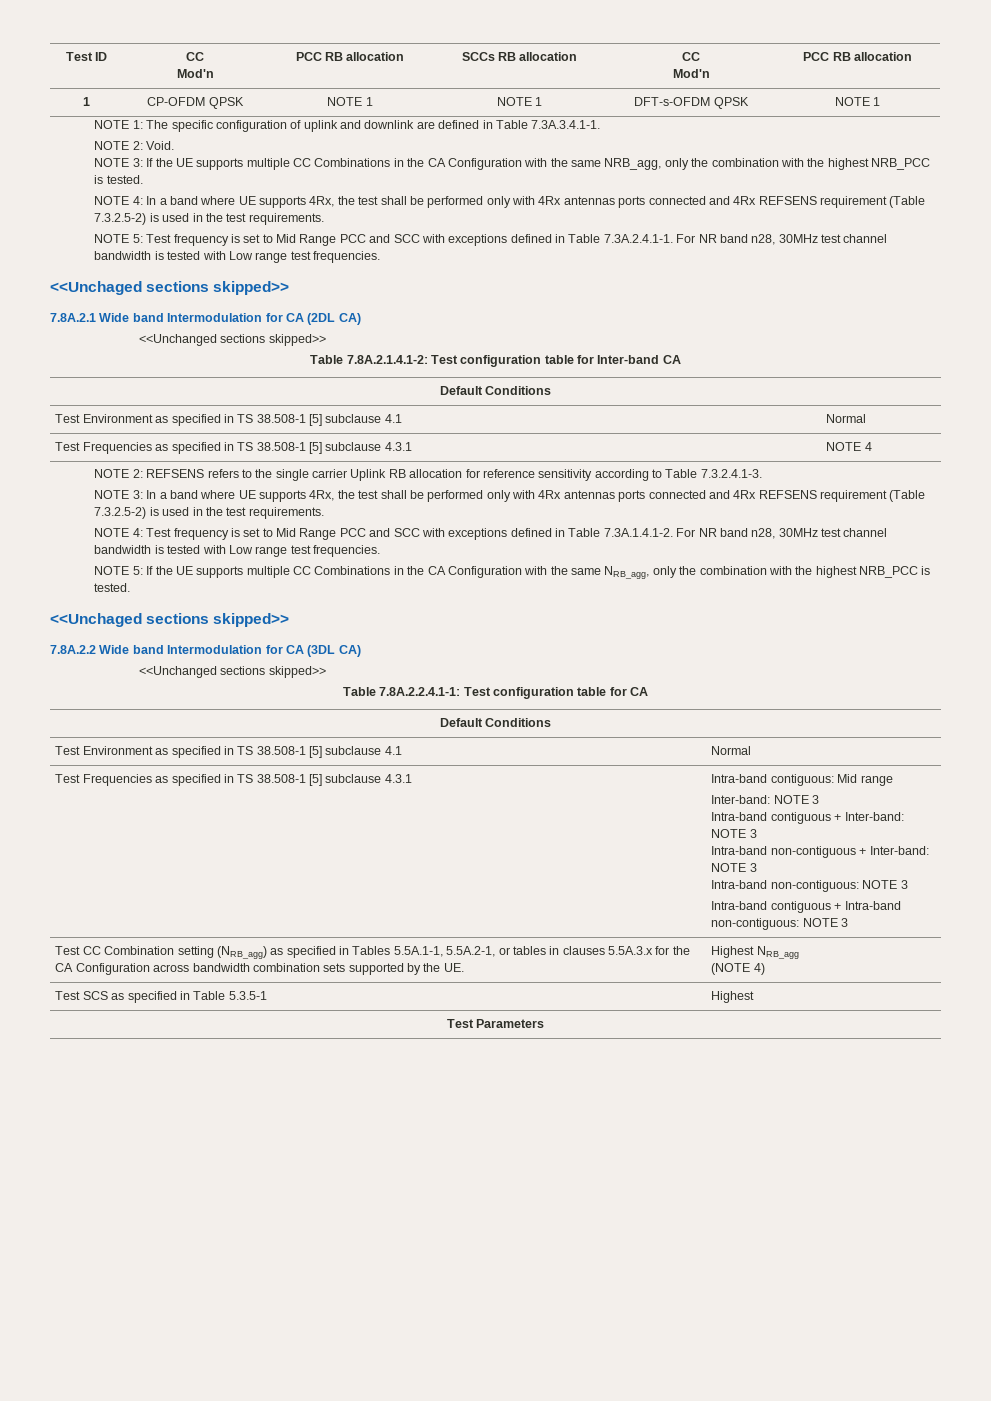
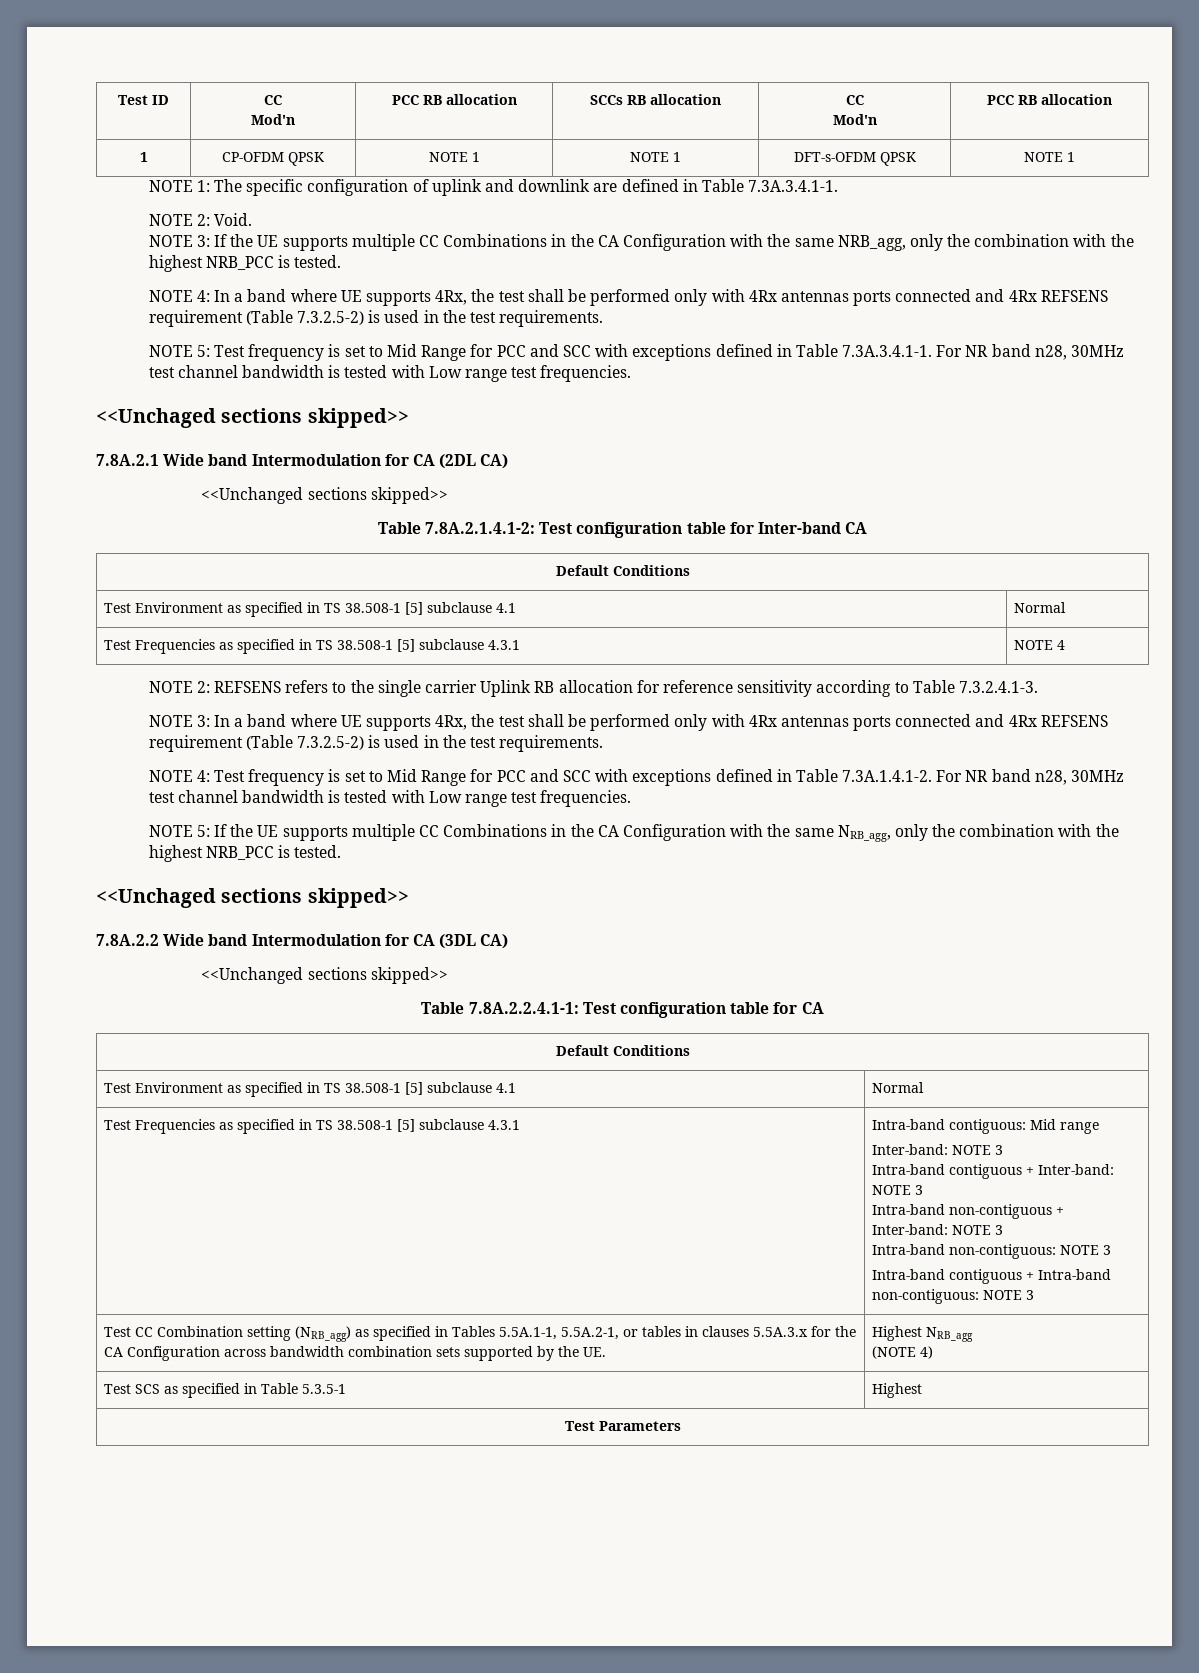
[339,234,673,246] PCC and SCC with exceptions defined in Table 7.3A.2.4.1-1. -> [470,344,933,361] for PCC and SCC with exceptions defined in Table 7.3A.3.4.1-1.
(337, 534) none -> [470,769,494,782] for

